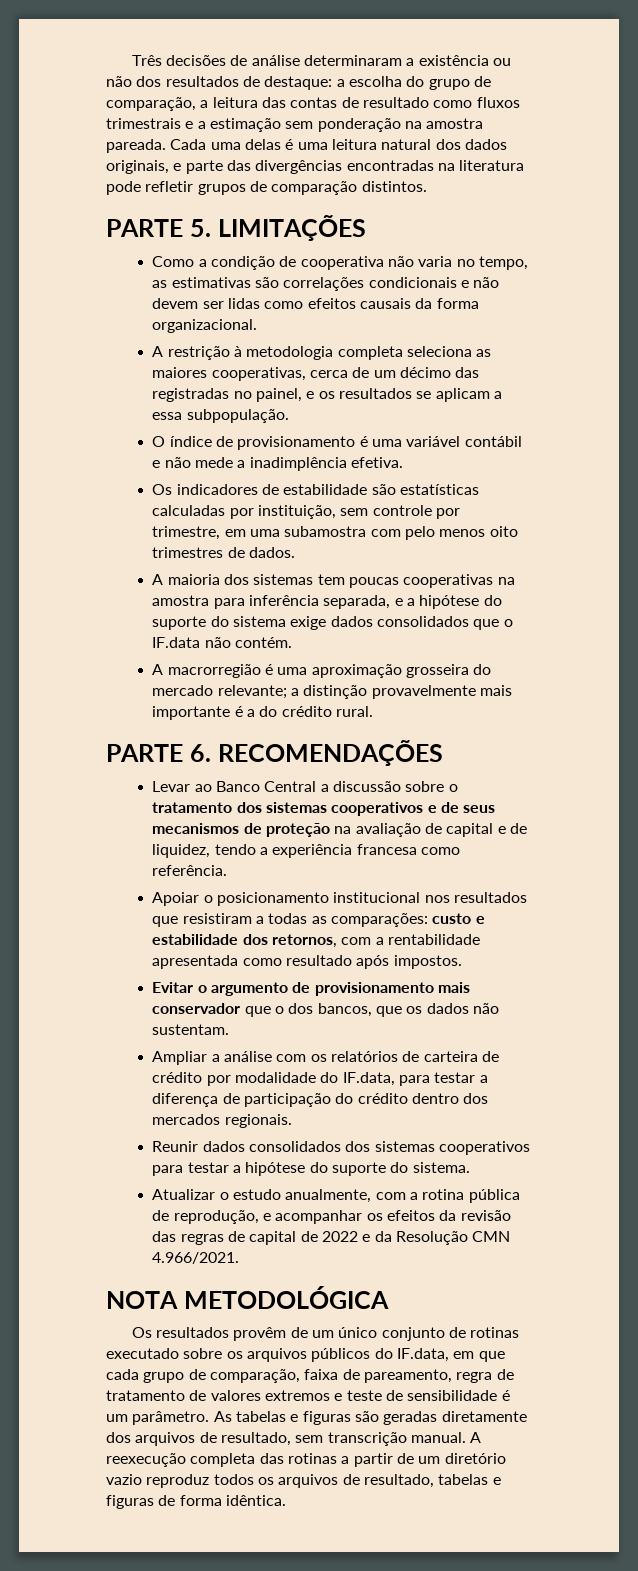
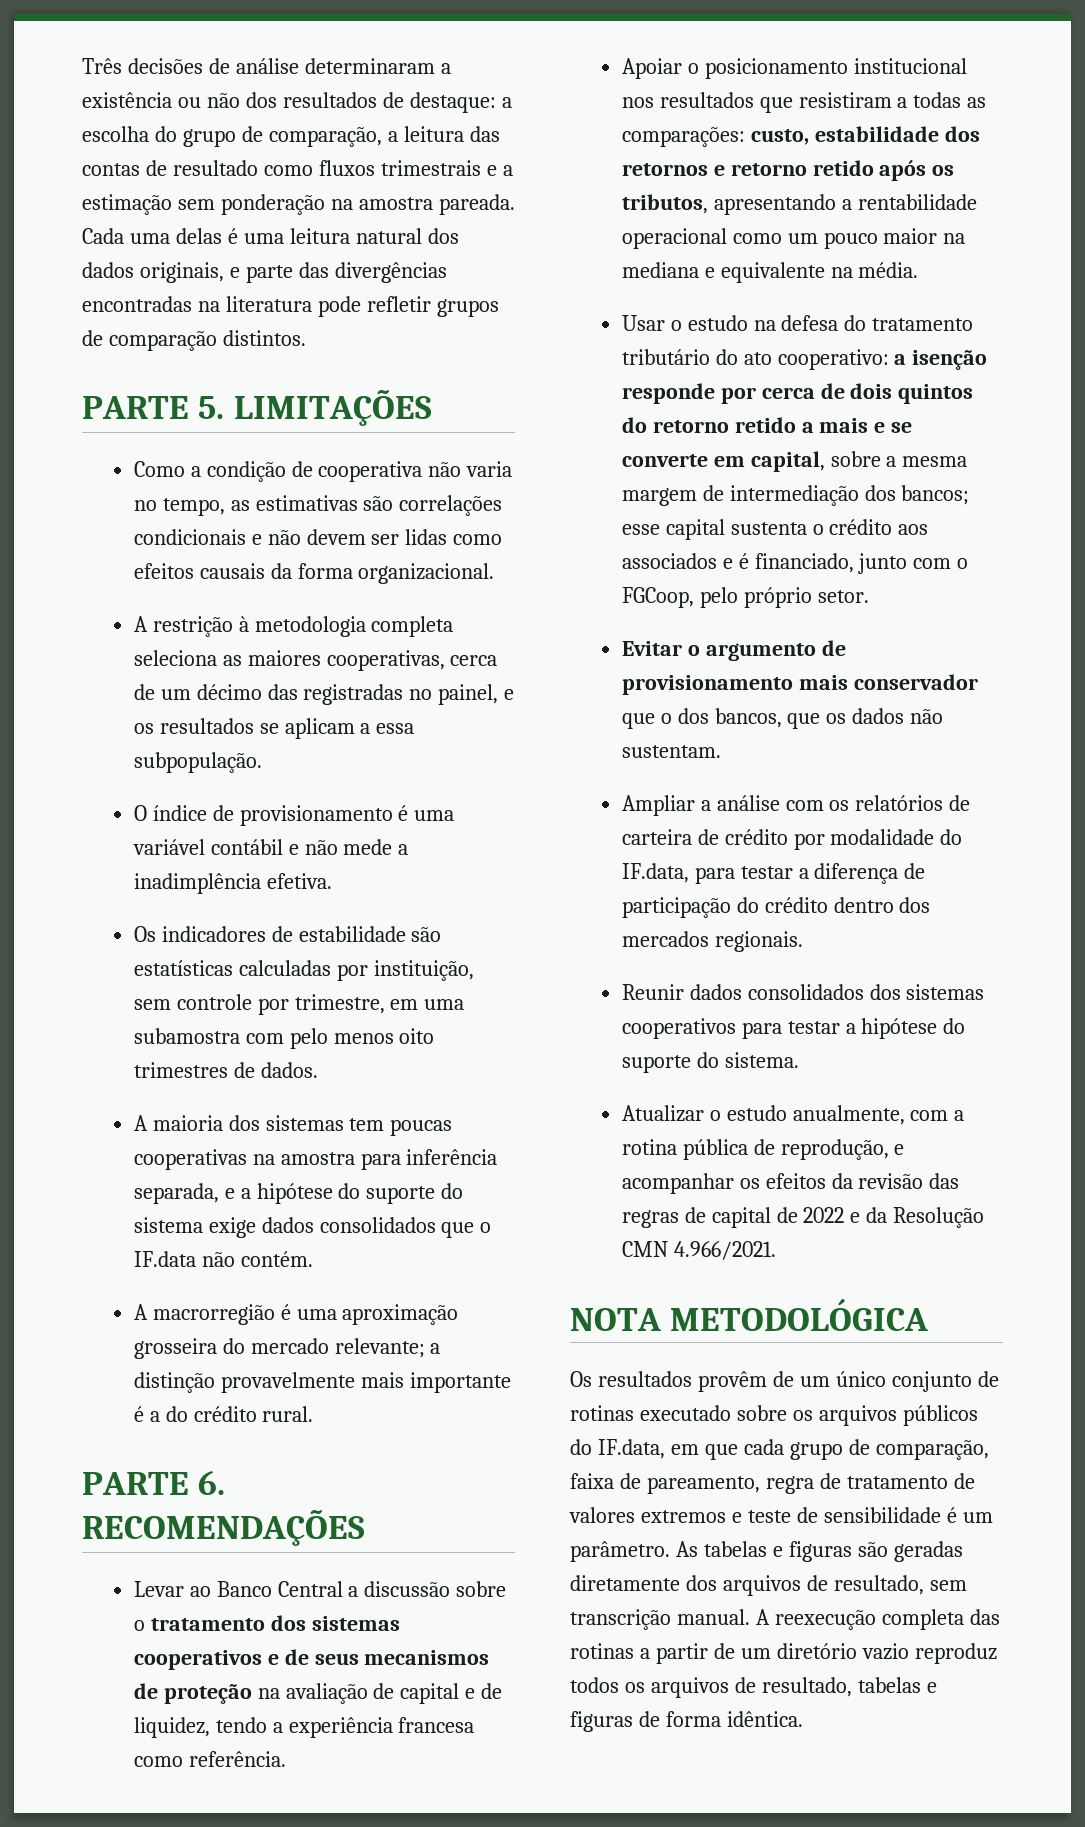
[432,913,485,924] [152,934,480,948] [152,955,462,969] custo e estabilidade dos retornos, com a rentabilidade apresentada como resultado após impostos. -> [750,126,980,145] [621,160,955,181] [621,194,977,215] [621,228,966,249] [621,262,919,283] [621,315,974,331] [621,349,988,370] [621,383,974,404] [621,417,913,433] [621,451,968,472] [621,485,970,506] [621,519,929,540] [621,553,969,574] [621,587,869,608] custo, estabilidade dos retornos e retorno retido após os tributos, apresentando a rentabilidade operacional como um pouco maior na mediana e equivalente na média. // Usar o estudo na defesa do tratamento tributário do ato cooperativo: a isenção responde por cerca de dois quintos do retorno retido a mais e se converte em capital, sobre a mesma margem de intermediação dos bancos; esse capital sustenta o crédito aos associados e é financiado, junto com o FGCoop, pelo próprio setor.

